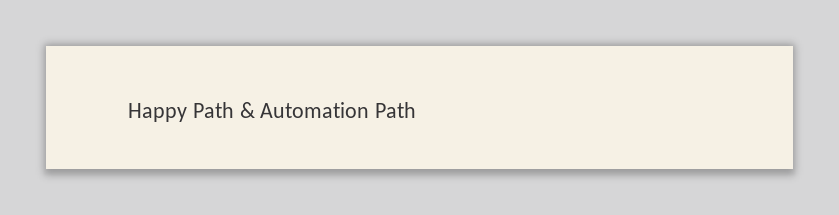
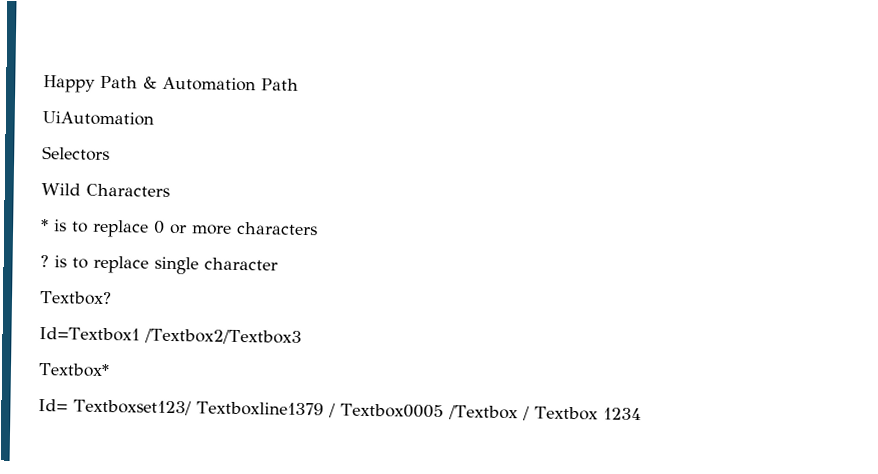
(417, 110) none -> [42,111,154,126] [42,146,110,162] [41,183,170,197] [41,219,318,238] [40,255,278,275] [39,291,112,306] [39,327,302,345] [38,363,110,378] [38,399,642,421] // UiAutomation // Selectors // Wild Characters // * is to replace 0 or more characters // ? is to replace single character // Textbox? // Id=Textbox1 /Textbox2/Textbox3 // Textbox* // Id= Textboxset123/ Textboxline1379 / Textbox0005 /Textbox / Textbox 1234

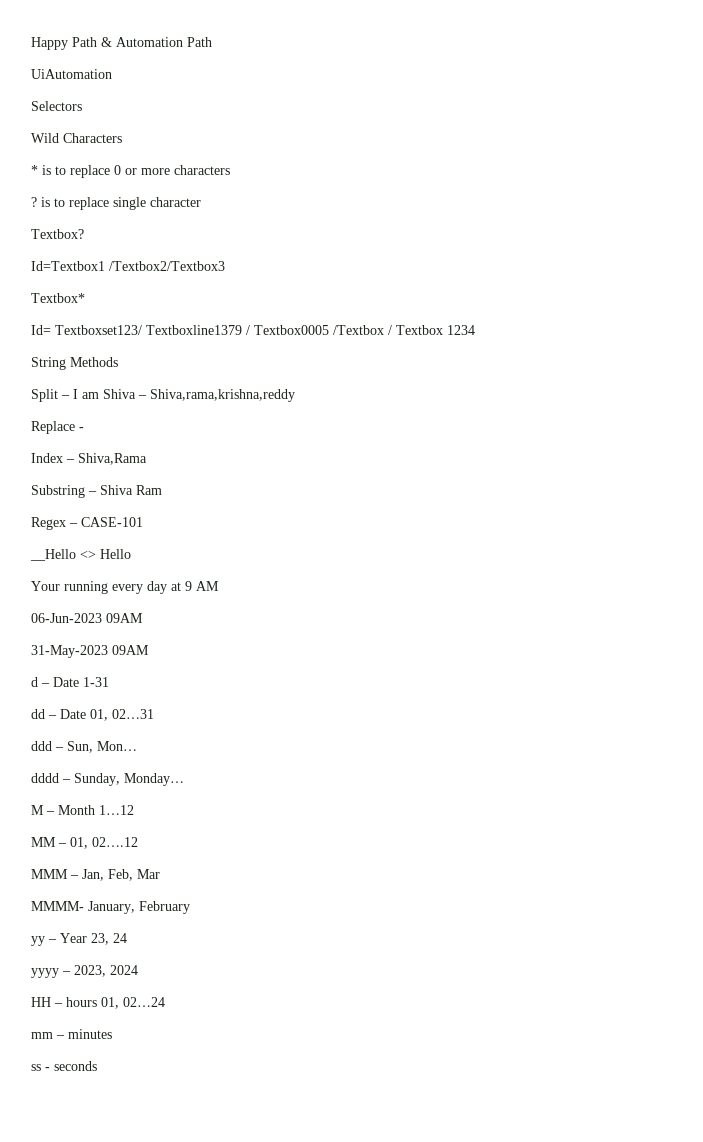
(642, 414) none -> [31,357,118,370] [31,389,295,402] [31,421,84,434] [31,453,147,465] [31,485,162,498] [31,517,143,530] [30,549,131,561] [31,581,219,594] [31,613,143,623] [31,645,149,658] [31,677,109,687] [31,709,154,721] [31,741,137,753] [31,773,184,786] [31,805,134,815] [31,837,138,849] [31,869,160,881] [31,901,190,914] [31,933,127,946] [31,965,138,978] [31,997,165,1009] [31,1029,112,1039] [31,1061,97,1071] // String Methods // Split – I am Shiva – Shiva,rama,krishna,reddy // Replace - // Index – Shiva,Rama // Substring – Shiva Ram // Regex – CASE-101 // __Hello <> Hello // Your running every day at 9 AM // 06-Jun-2023 09AM // 31-May-2023 09AM // d – Date 1-31 // dd – Date 01, 02…31 // ddd – Sun, Mon… // dddd – Sunday, Monday… // M – Month 1…12 // MM – 01, 02….12 // MMM – Jan, Feb, Mar // MMMM- January, February // yy – Year 23, 24 // yyyy – 2023, 2024 // HH – hours 01, 02…24 // mm – minutes // ss - seconds

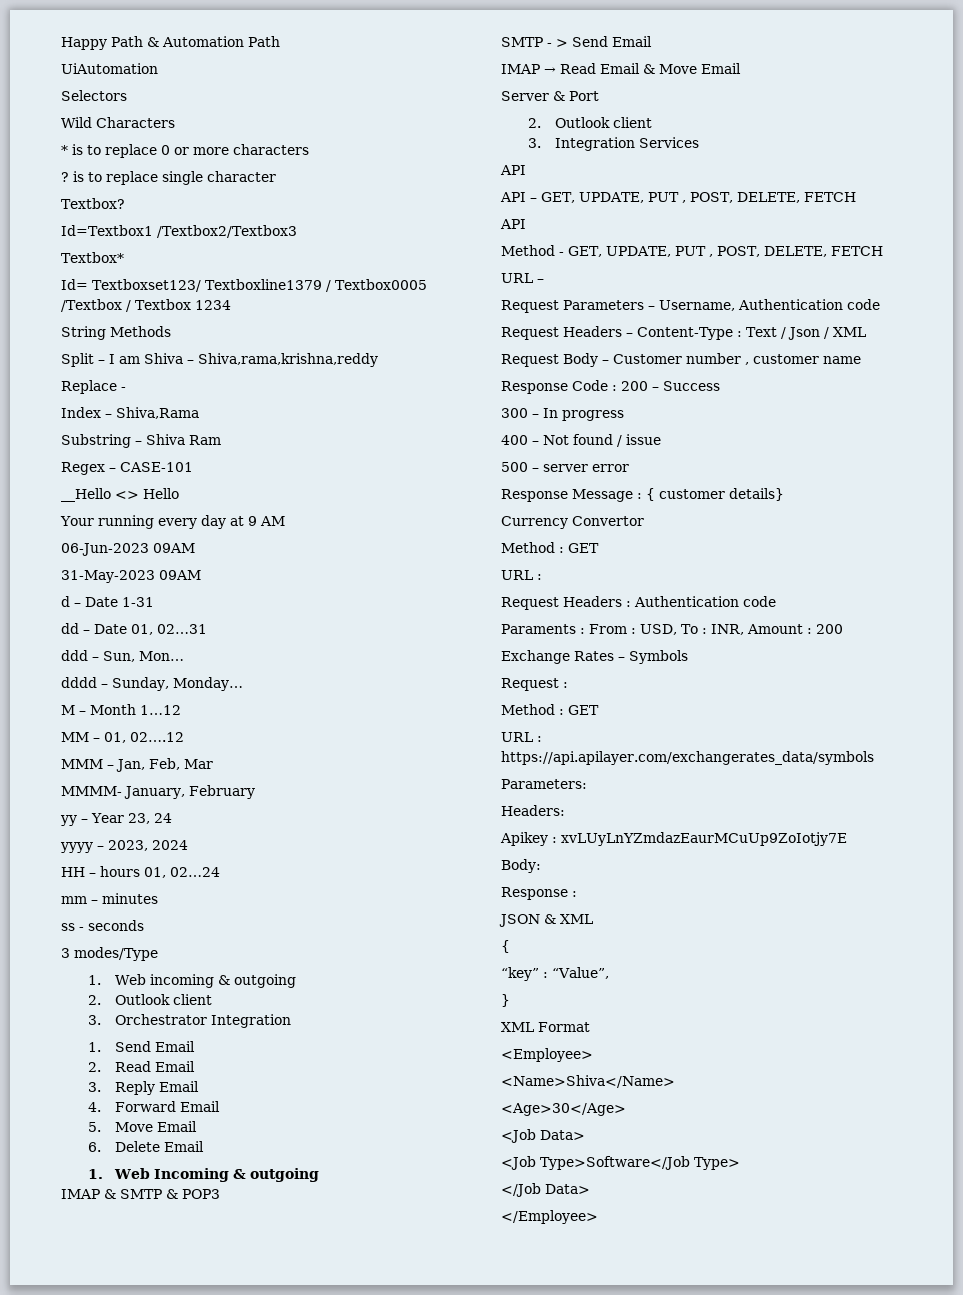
(97, 1066) none -> [61,947,158,961] [87,974,296,988] [87,994,212,1005] [87,1014,291,1028] [87,1041,195,1052] [87,1061,195,1072] [87,1081,199,1095] [87,1101,220,1112] [87,1121,197,1132] [87,1141,204,1152] [87,1168,319,1182] [61,1189,220,1199] [501,36,652,47] [501,63,741,74] [501,91,599,101] [527,117,652,128] [527,137,699,151] [500,165,526,175] [500,192,856,203] [500,219,526,229] [501,245,883,257] [501,273,544,283] [501,299,880,313] [501,326,866,340] [501,353,861,367] [501,380,720,394] [501,408,624,421] [501,434,661,447] [501,462,629,472] [501,488,784,502] [501,516,644,529] [501,542,599,553] [501,570,542,580] [501,596,776,610] [501,624,843,635] [501,650,688,664] [501,678,568,691] [501,704,599,715] [501,732,542,742] [501,751,874,765] [501,779,587,789] [501,805,565,816] [500,832,847,846] [501,859,541,873] [501,887,577,900] [499,914,593,927] [501,940,510,953] [501,967,609,981] [501,994,510,1007] [501,1022,590,1032] [501,1048,593,1062] [501,1075,675,1088] [501,1103,626,1116] [501,1129,585,1143] [501,1156,740,1170] [501,1183,590,1197] [501,1210,598,1224] // 3 modes/Type // 1. Web incoming & outgoing // 2. Outlook client // 3. Orchestrator Integration // 1. Send Email // 2. Read Email // 3. Reply Email // 4. Forward Email // 5. Move Email // 6. Delete Email // 1. Web Incoming & outgoing // IMAP & SMTP & POP3 // SMTP - > Send Email // IMAP → Read Email & Move Email // Server & Port // 2. Outlook client // 3. Integration Services // API // API – GET, UPDATE, PUT , POST, DELETE, FETCH // API // Method - GET, UPDATE, PUT , POST, DELETE, FETCH // URL – // Request Parameters – Username, Authentication code // Request Headers – Content-Type : Text / Json / XML // Request Body – Customer number , customer name // Response Code : 200 – Success // 300 – In progress // 400 – Not found / issue // 500 – server error // Response Message : { customer details} // Currency Convertor // Method : GET // URL : // Request Headers : Authentication code // Paraments : From : USD, To : INR, Amount : 200 // Exchange Rates – Symbols // Request : // Method : GET // URL : https://api.apilayer.com/exchangerates_data/symbols // Parameters: // Headers: // Apikey : xvLUyLnYZmdazEaurMCuUp9ZoIotjy7E // Body: // Response : // JSON & XML // { // “key” : “Value”, // } // XML Format // <Employee> // <Name>Shiva</Name> // <Age>30</Age> // <Job Data> // <Job Type>Software</Job Type> // </Job Data> // </Employee>

